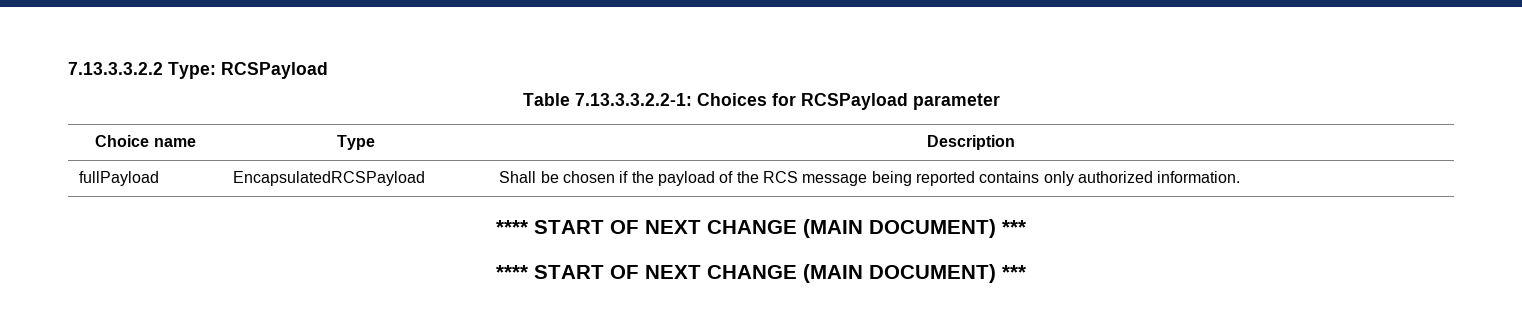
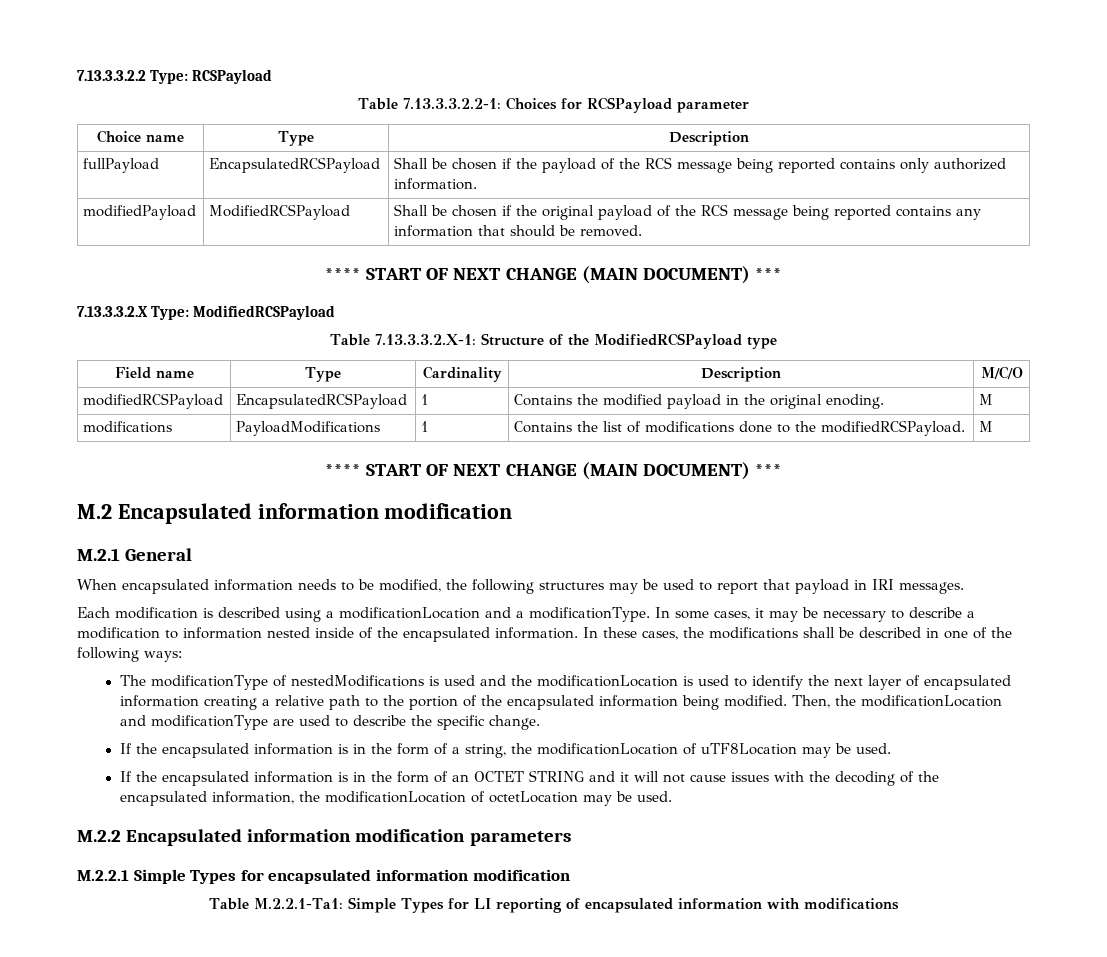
[496,219,1026,238] [496,264,1026,283] // **** START OF NEXT CHANGE (MAIN DOCUMENT) *** // **** START OF NEXT CHANGE (MAIN DOCUMENT) *** -> [83,205,197,220] [209,204,351,220] [394,204,982,220] [394,225,643,237] [325,266,782,284] [77,305,336,320] [330,333,777,349] [114,367,194,379] [305,367,342,382] [422,366,502,382] [701,367,781,382] [980,366,1023,379] [83,393,224,409] [236,393,408,409] [421,394,429,405] [514,394,885,409] [979,394,994,405] [83,421,173,433] [236,421,381,436] [421,421,429,432] [514,420,966,436] [979,421,994,432] [325,462,782,480] [77,503,513,524] [77,548,193,561] [77,579,964,594] [77,607,975,622] [77,627,1012,642] [77,647,182,662] [119,675,1011,690] [119,695,1002,710] [119,715,540,730] [119,743,891,758] [119,770,939,786] [119,791,672,806] [77,829,571,846] [77,869,570,884] [209,897,899,913] // modifiedPayload | ModifiedRCSPayload | Shall be chosen if the original payload of the RCS message being reported contains any information that should be removed. // **** START OF NEXT CHANGE (MAIN DOCUMENT) *** // 7.13.3.3.2.X Type: ModifiedRCSPayload // Table 7.13.3.3.2.X-1: Structure of the ModifiedRCSPayload type // Field name | Type | Cardinality | Description | M/C/O // modifiedRCSPayload | EncapsulatedRCSPayload | 1 | Contains the modified payload in the original enoding. | M // modifications | PayloadModifications | 1 | Contains the list of modifications done to the modifiedRCSPayload. | M // **** START OF NEXT CHANGE (MAIN DOCUMENT) *** // M.2 Encapsulated information modification // M.2.1 General // When encapsulated information needs to be modified, the following structures may be used to report that payload in IRI messages. // Each modification is described using a modificationLocation and a modificationType. In some cases, it may be necessary to describe a modification to information nested inside of the encapsulated information. In these cases, the modifications shall be described in one of the following ways: // The modificationType of nestedModifications is used and the modificationLocation is used to identify the next layer of encapsulated information creating a relative path to the portion of the encapsulated information being modified. Then, the modificationLocation and modificationType are used to describe the specific change. // If the encapsulated information is in the form of a string, the modificationLocation of uTF8Location may be used. // If the encapsulated information is in the form of an OCTET STRING and it will not cause issues with the decoding of the encapsulated information, the modificationLocation of octetLocation may be used. // M.2.2 Encapsulated information modification parameters // M.2.2.1 Simple Types for encapsulated information modification // Table M.2.2.1-Ta1: Simple Types for LI reporting of encapsulated information with modifications

